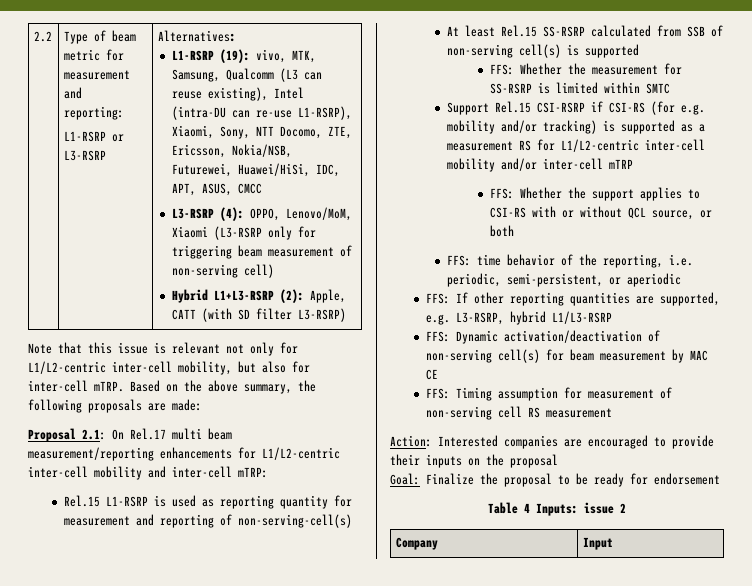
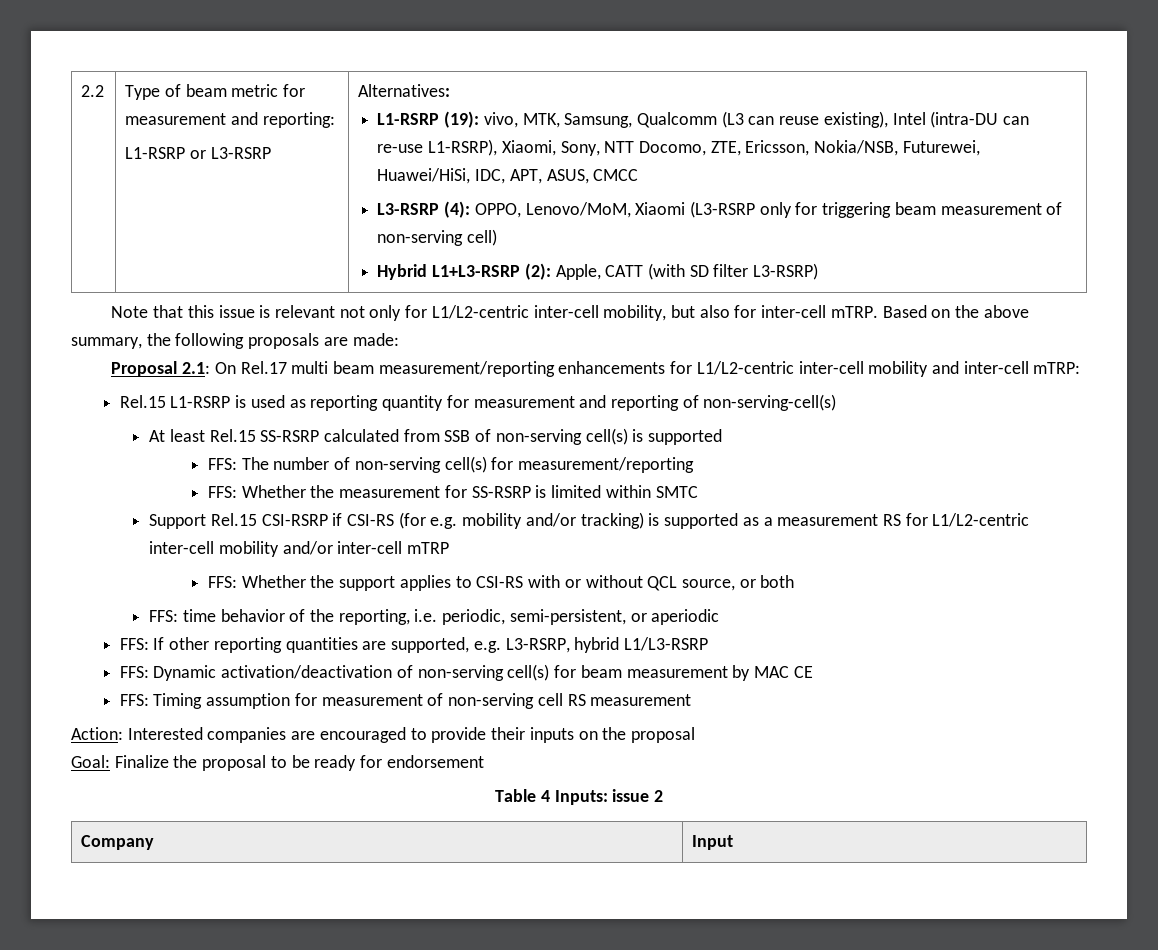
(639, 51) none -> [208,456,695,473] // FFS: The number of non-serving cell(s) for measurement/reporting

